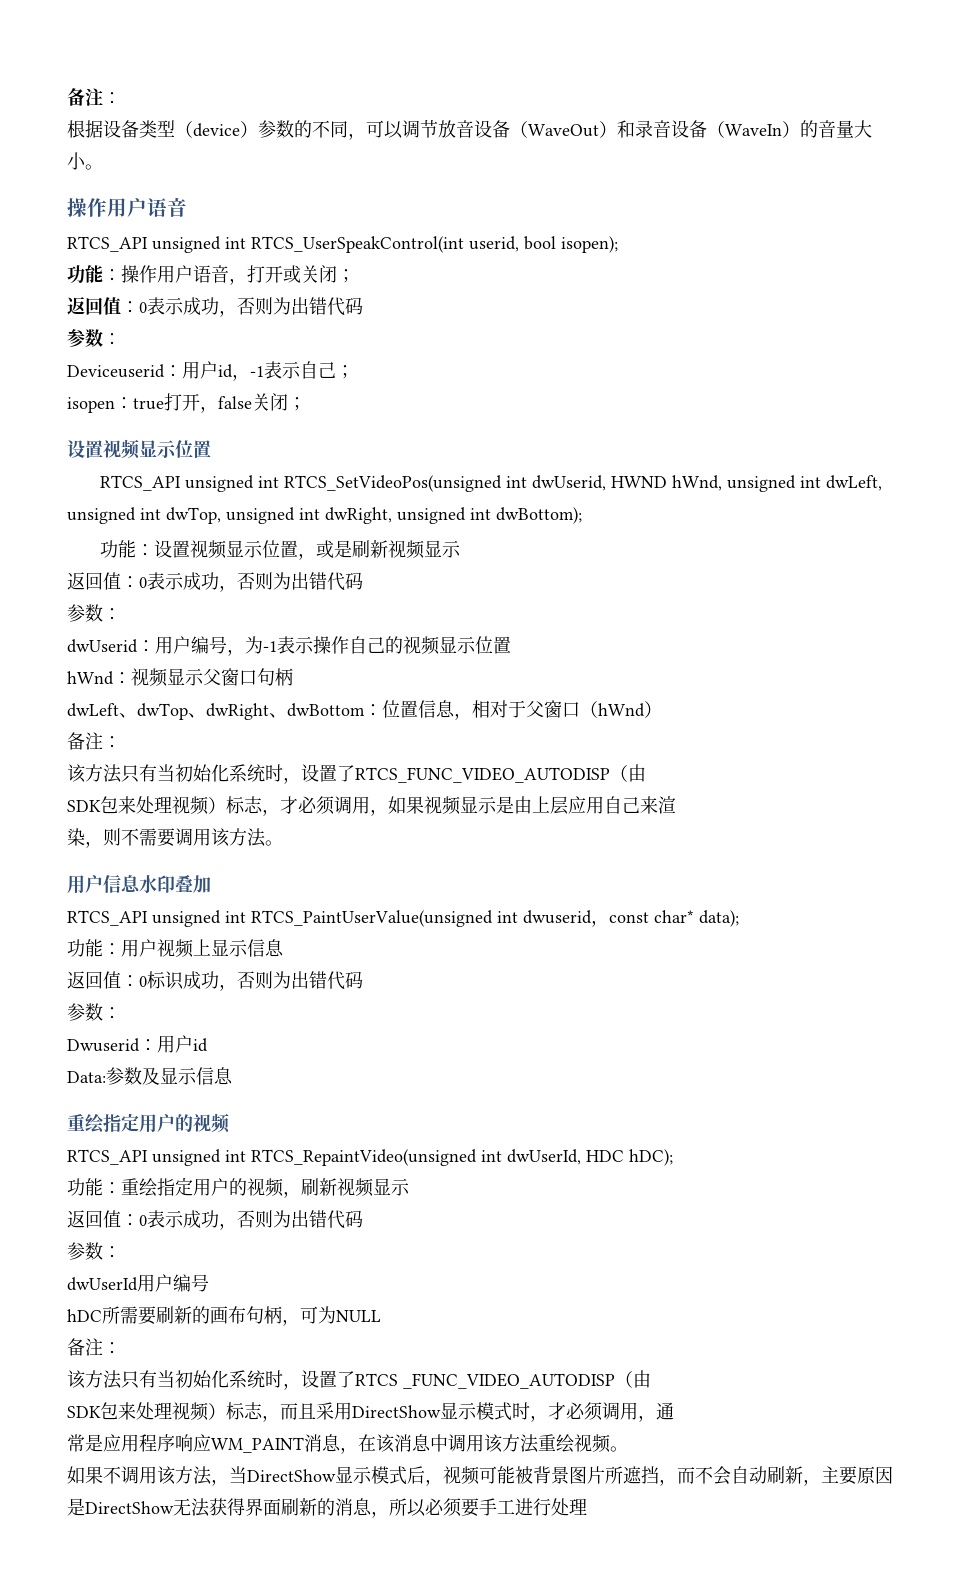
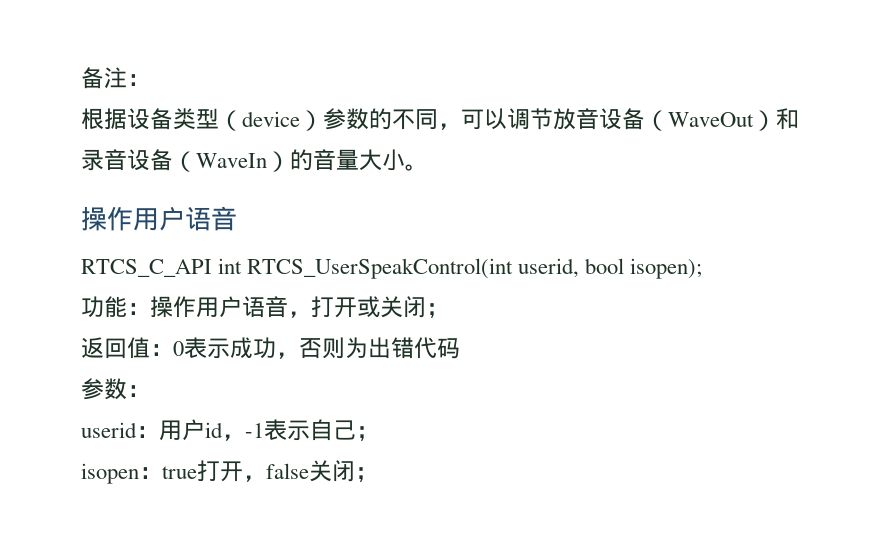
[67,236,221,253] RTCS_API unsigned -> [81,259,212,277] RTCS_C_API
[67,364,165,378] Deviceuserid -> [81,422,137,438] userid
[67,439,211,459] [100,475,883,492] [67,507,582,524] [100,540,462,560] [67,572,363,592] [67,604,121,622] [67,636,511,656] [67,668,293,687] [67,700,662,720] [67,732,121,750] [67,764,646,784] [67,796,676,816] [67,828,283,848] [67,874,211,894] [67,910,739,927] [67,939,284,958] [67,971,363,991] [67,1003,121,1021] [67,1035,208,1053] [67,1067,233,1085] [67,1113,230,1134] [67,1149,673,1166] [67,1177,410,1198] [67,1210,363,1230] [67,1242,121,1260] [67,1274,209,1292] [67,1306,381,1326] [67,1338,121,1356] [67,1370,651,1390] [67,1402,674,1422] [67,1434,628,1454] [67,1466,893,1486] [67,1498,587,1518] // 设置视频显示位置 // RTCS_API unsigned int RTCS_SetVideoPos(unsigned int dwUserid, HWND hWnd, unsigned int dwLeft, unsigned int dwTop, unsigned int dwRight, unsigned int dwBottom); // 功能：设置视频显示位置，或是刷新视频显示 // 返回值：0表示成功，否则为出错代码 // 参数： // dwUserid：用户编号，为-1表示操作自己的视频显示位置 // hWnd：视频显示父窗口句柄 // dwLeft、dwTop、dwRight、dwBottom：位置信息，相对于父窗口（hWnd） // 备注： // 该方法只有当初始化系统时，设置了RTCS_FUNC_VIDEO_AUTODISP（由 // SDK包来处理视频）标志，才必须调用，如果视频显示是由上层应用自己来渲 // 染，则不需要调用该方法。 // 用户信息水印叠加 // RTCS_API unsigned int RTCS_PaintUserValue(unsigned int dwuserid，const char* data); // 功能：用户视频上显示信息 // 返回值：0标识成功，否则为出错代码 // 参数： // Dwuserid：用户id // Data:参数及显示信息 // 重绘指定用户的视频 // RTCS_API unsigned int RTCS_RepaintVideo(unsigned int dwUserId, HDC hDC); // 功能：重绘指定用户的视频，刷新视频显示 // 返回值：0表示成功，否则为出错代码 // 参数： // dwUserId用户编号 // hDC所需要刷新的画布句柄，可为NULL // 备注： // 该方法只有当初始化系统时，设置了RTCS _FUNC_VIDEO_AUTODISP（由 // SDK包来处理视频）标志，而且采用DirectShow显示模式时，才必须调用，通 // 常是应用程序响应WM_PAINT消息，在该消息中调用该方法重绘视频。 // 如果不调用该方法，当DirectShow显示模式后，视频可能被背景图片所遮挡，而不会自动刷新，主要原因是DirectShow无法获得界面刷新的消息，所以必须要手工进行处理 -> (378, 474) none

